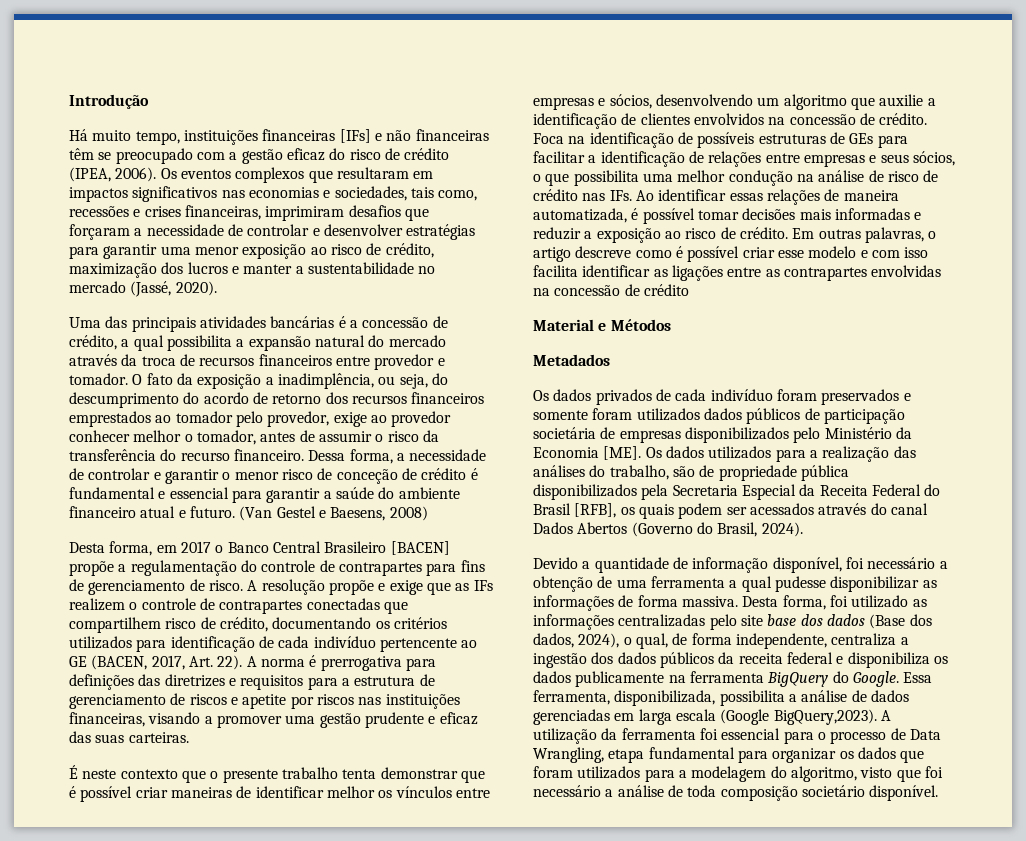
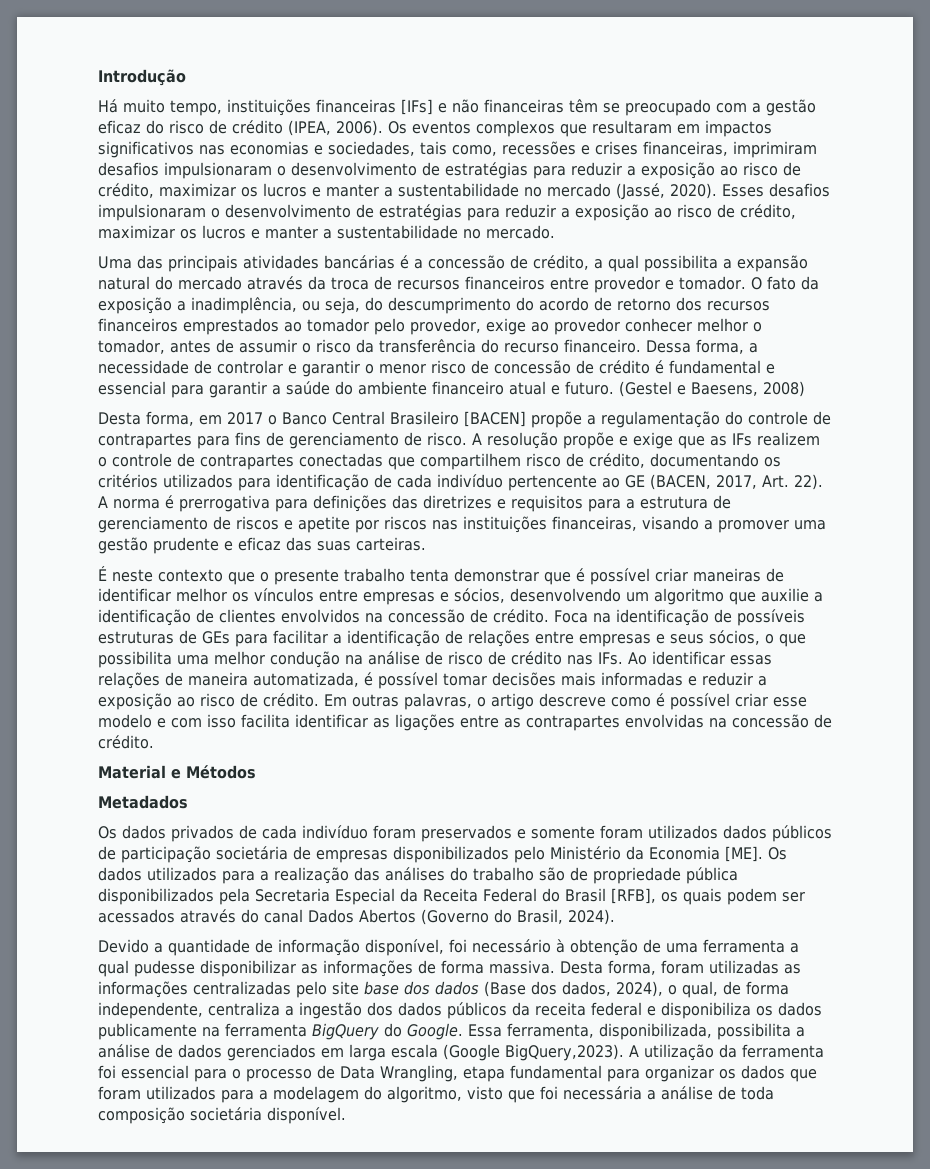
[404,208,429,221] [69,224,476,240] [69,243,434,259] [69,262,184,278] que forçaram a necessidade de controlar e desenvolver estratégias para garantir uma menor exposição ao risco de crédito, maximização dos -> [164,162,801,179] [98,183,258,198] impulsionaram o desenvolvimento de estratégias para reduzir a exposição ao risco de crédito, maximizar os
(217, 288) none -> [722,183,830,197] [98,204,796,221] [98,225,555,239] Esses desafios impulsionaram o desenvolvimento de estratégias para reduzir a exposição ao risco de crédito, maximizar os lucros e manter a sustentabilidade no mercado.
[336,469,398,484] conceção -> [494,360,571,374] concessão
[239,506,316,521] (Van Gestel -> [619,381,672,397] (Gestel
[643,284,689,296] crédito -> [98,735,154,749] crédito.
[609,465,669,480] trabalho, -> [473,867,534,881] trabalho
[939,561,948,569] a -> [556,939,565,953] à
[829,595,909,608] foi utilizado -> [661,960,779,974] foram utilizadas
[533,709,610,725] gerenciadas -> [227,1044,316,1061] gerenciados
[533,785,601,797] necessário -> [563,1086,642,1100] necessária
[801,785,865,797] societário -> [190,1107,262,1121] societária

